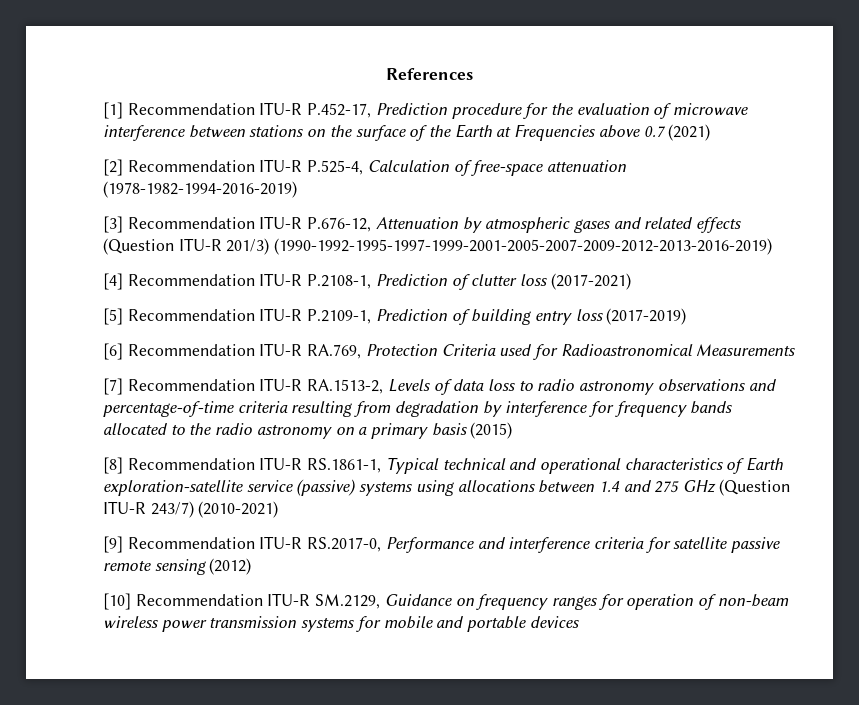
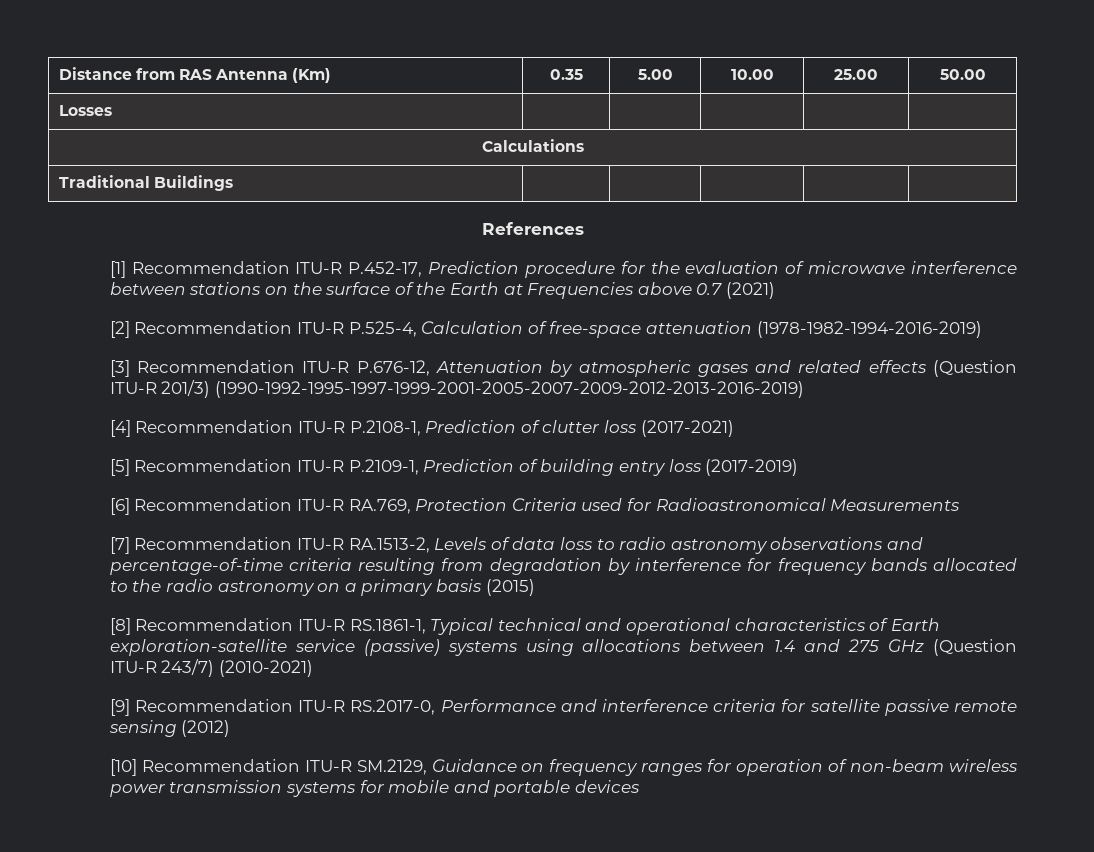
(386, 74) none -> [58,67,332,83] [549,69,583,80] [637,69,673,80] [730,69,774,80] [834,69,878,80] [939,69,986,80] [58,105,112,116] [481,139,584,152] [58,175,233,191] Distance from RAS Antenna (Km) | 0.35 | 5.00 | 10.00 | 25.00 | 50.00 // Losses | | | | | // Calculations // Traditional Buildings | | | | | //

